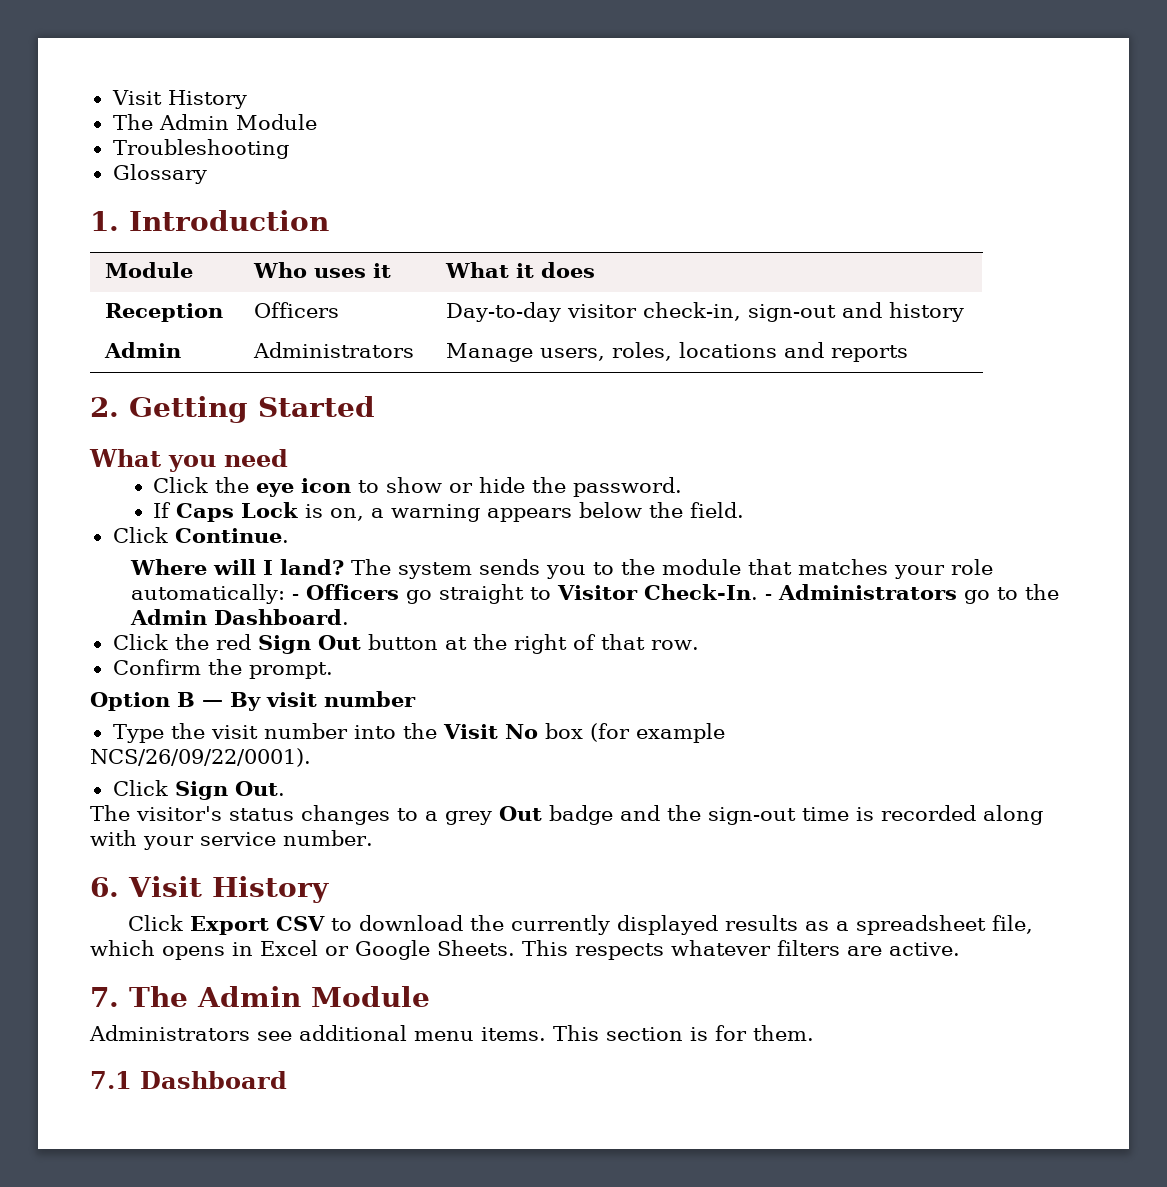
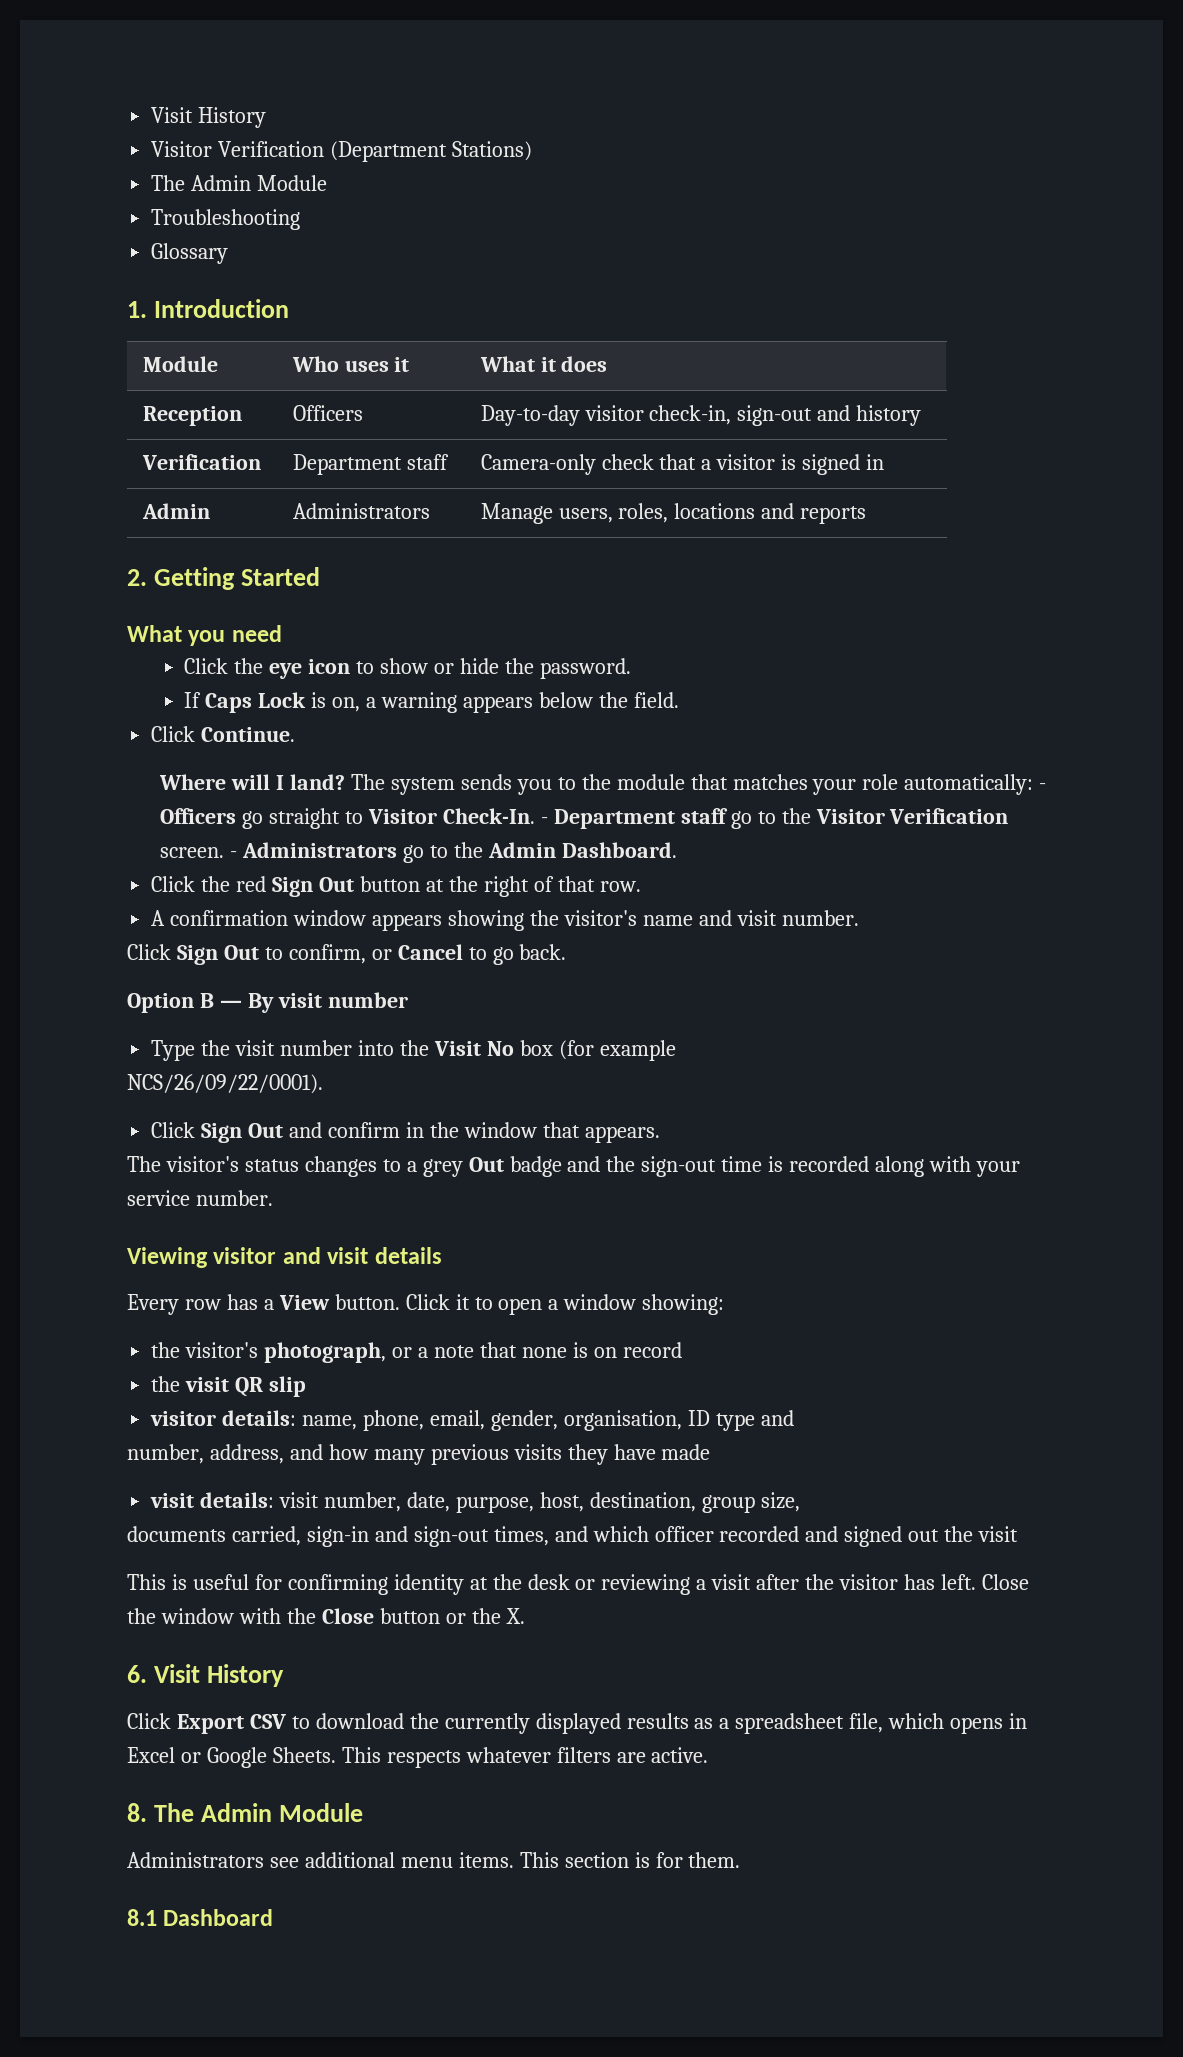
[111,90,247,109] Visit History -> [151,107,267,128] [151,141,533,162] Visit History // Visitor Verification (Department Stations)
(965, 312) none -> [141,454,261,470] [292,454,449,475] [480,454,885,475] // Verification | Department staff | Camera-only check that a visitor is signed in
(772, 597) none -> [553,808,1009,829] [160,847,238,858] Department staff go to the Visitor Verification screen. -
[112,659,333,679] Confirm the prompt. -> [151,910,859,931] [127,944,567,965] A confirmation window appears showing the visitor's name and visit number. // Click Sign Out to confirm, or Cancel to go back.
[234,781,285,796] Out. -> [248,1122,660,1143] Out and confirm in the window that appears.
(373, 838) none -> [127,1247,442,1268] [127,1294,725,1315] [151,1342,682,1363] [151,1376,307,1397] [150,1410,794,1431] [127,1444,711,1465] [150,1492,800,1513] [127,1526,1019,1547] [127,1574,1029,1595] [127,1608,525,1624] // Viewing visitor and visit details // Every row has a View button. Click it to open a window showing: // the visitor's photograph, or a note that none is on record // the visit QR slip // visitor details: name, phone, email, gender, organisation, ID type and // number, address, and how many previous visits they have made // visit details: visit number, date, purpose, host, destination, group size, // documents carried, sign-in and sign-out times, and which officer recorded and signed out the visit // This is useful for confirming identity at the desk or reviewing a visit after the visitor has left. Close the window with the Close button or the X.
[90,987,119,1007] 7. -> [127,1803,147,1822] 8.
[90,1071,132,1089] 7.1 -> [127,1909,157,1926] 8.1

